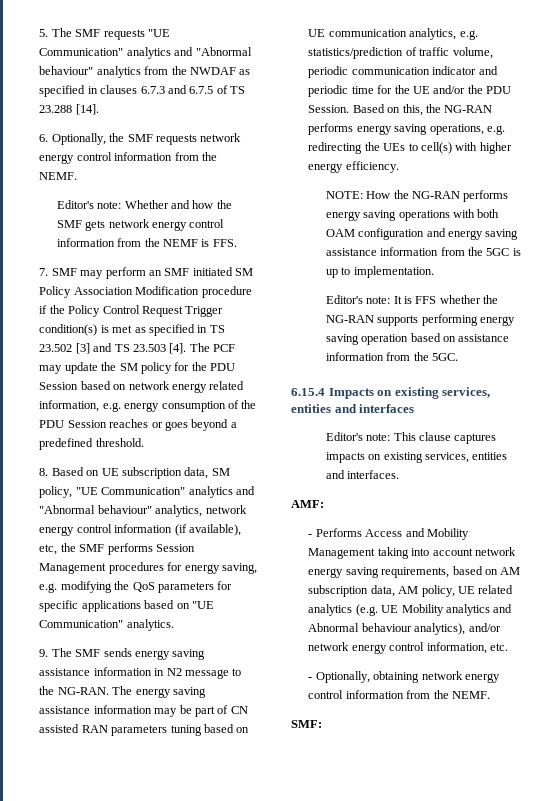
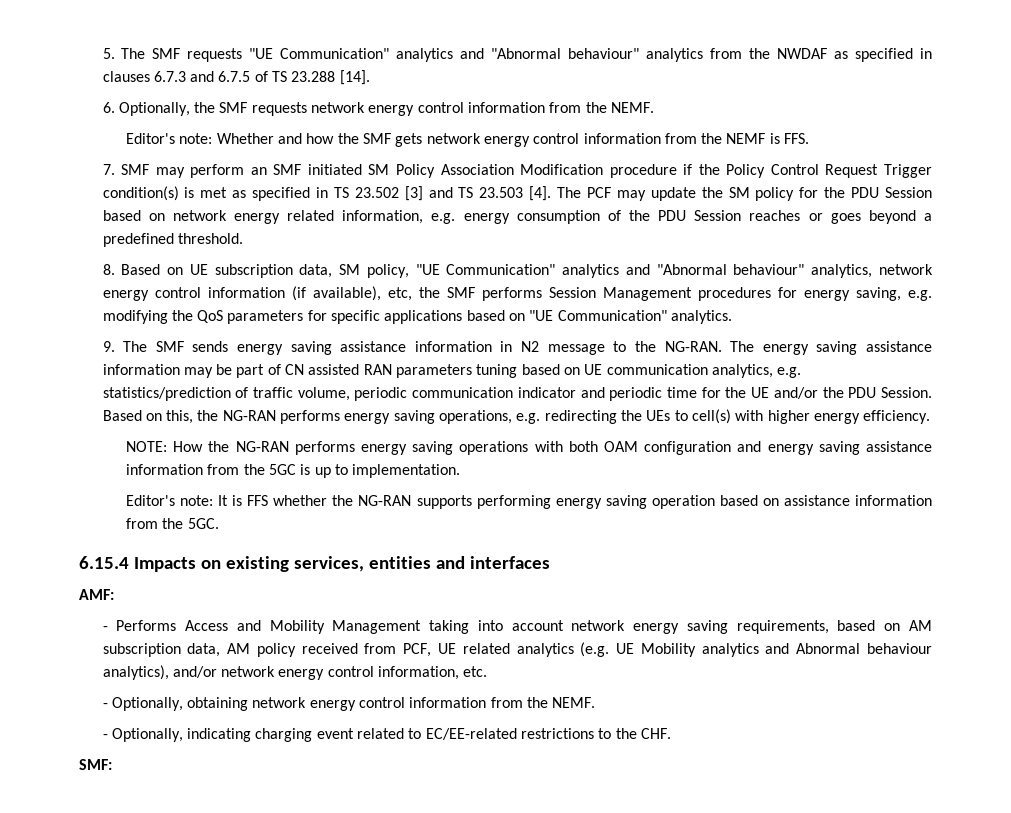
[325,432,497,444] [325,452,508,463] [325,470,400,479] // Editor's note: This clause captures impacts on existing services, entities and interfaces. -> (550, 562) none
[421,585,455,597] policy, -> [256,643,432,657] policy received from PCF,
(490, 695) none -> [102,728,672,742] // - Optionally, indicating charging event related to EC/EE-related restrictions to the CHF.

